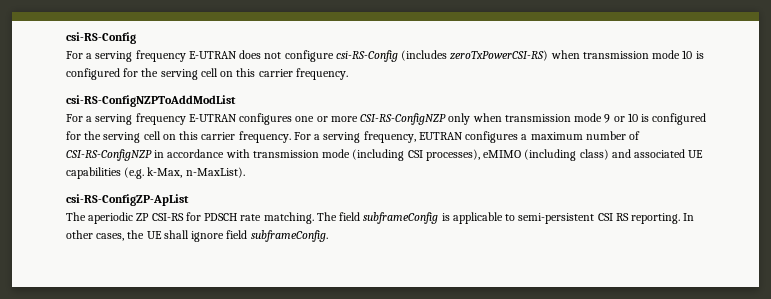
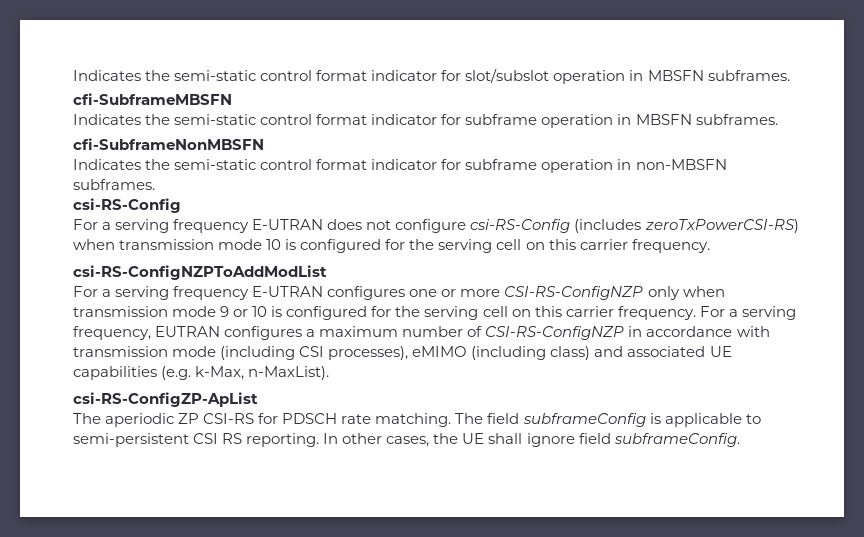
(66, 38) none -> [73,68,790,84] [73,93,232,105] [73,114,778,128] [73,138,264,150] [73,159,727,173] [73,179,155,190] Indicates the semi-static control format indicator for slot/subslot operation in MBSFN subframes. // cfi-SubframeMBSFN // Indicates the semi-static control format indicator for subframe operation in MBSFN subframes. // cfi-SubframeNonMBSFN // Indicates the semi-static control format indicator for subframe operation in non-MBSFN subframes. //

